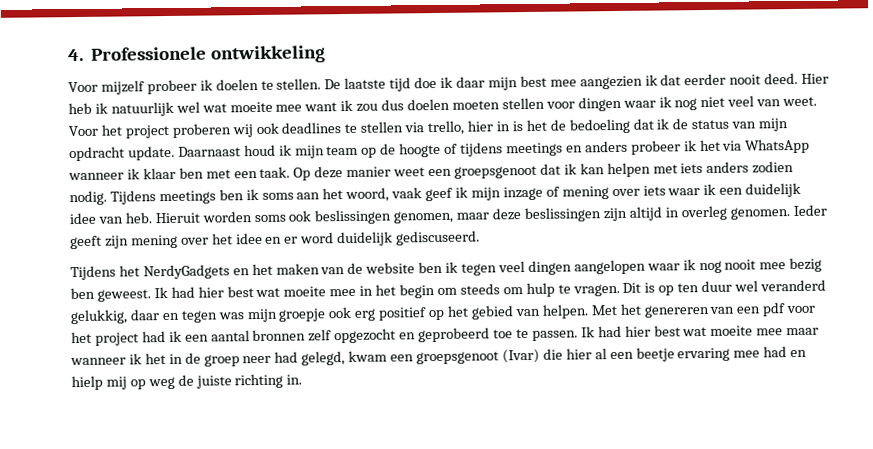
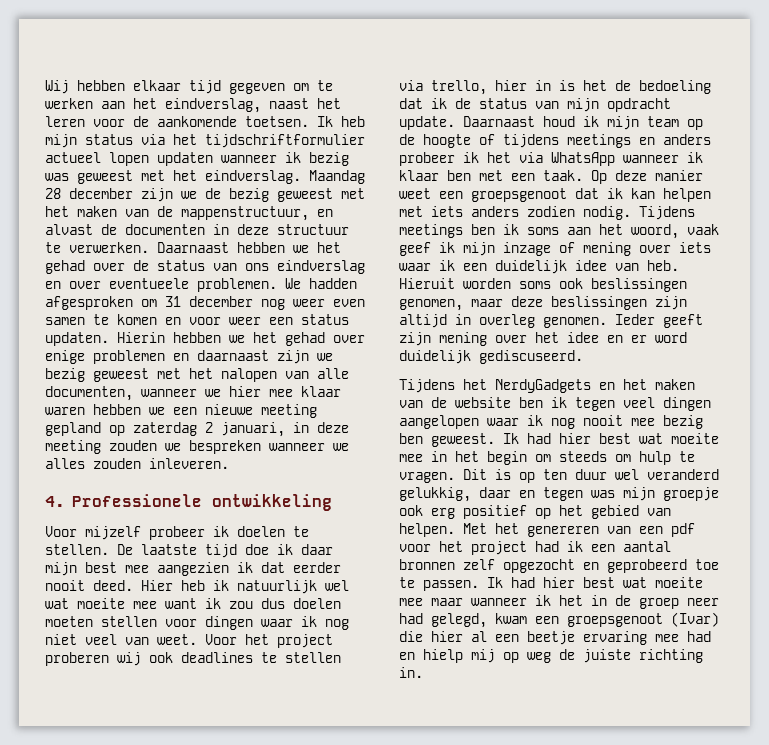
(68, 55) none -> [45,80,333,94] [45,98,341,113] [45,116,365,127] [45,134,365,148] [45,152,349,166] [45,170,365,184] [45,188,365,202] [45,206,333,221] [45,224,349,235] [45,242,341,253] [45,260,365,274] [45,278,357,292] [45,296,365,310] [45,314,349,325] [45,332,365,346] [45,350,333,364] [45,368,349,382] [45,386,341,401] [45,404,317,418] [45,422,349,437] [45,440,349,454] [45,458,229,469] Wij hebben elkaar tijd gegeven om te werken aan het eindverslag, naast het leren voor de aankomende toetsen. Ik heb mijn status via het tijdschriftformulier actueel lopen updaten wanneer ik bezig was geweest met het eindverslag. Maandag 28 december zijn we de bezig geweest met het maken van de mappenstructuur, en alvast de documenten in deze structuur te verwerken. Daarnaast hebben we het gehad over de status van ons eindverslag en over eventueele problemen. We hadden afgesproken om 31 december nog weer even samen te komen en voor weer een status updaten. Hierin hebben we het gehad over enige problemen en daarnaast zijn we bezig geweest met het nalopen van alle documenten, wanneer we hier mee klaar waren hebben we een nieuwe meeting gepland op zaterdag 2 januari, in deze meeting zouden we bespreken wanneer we alles zouden inleveren. //

